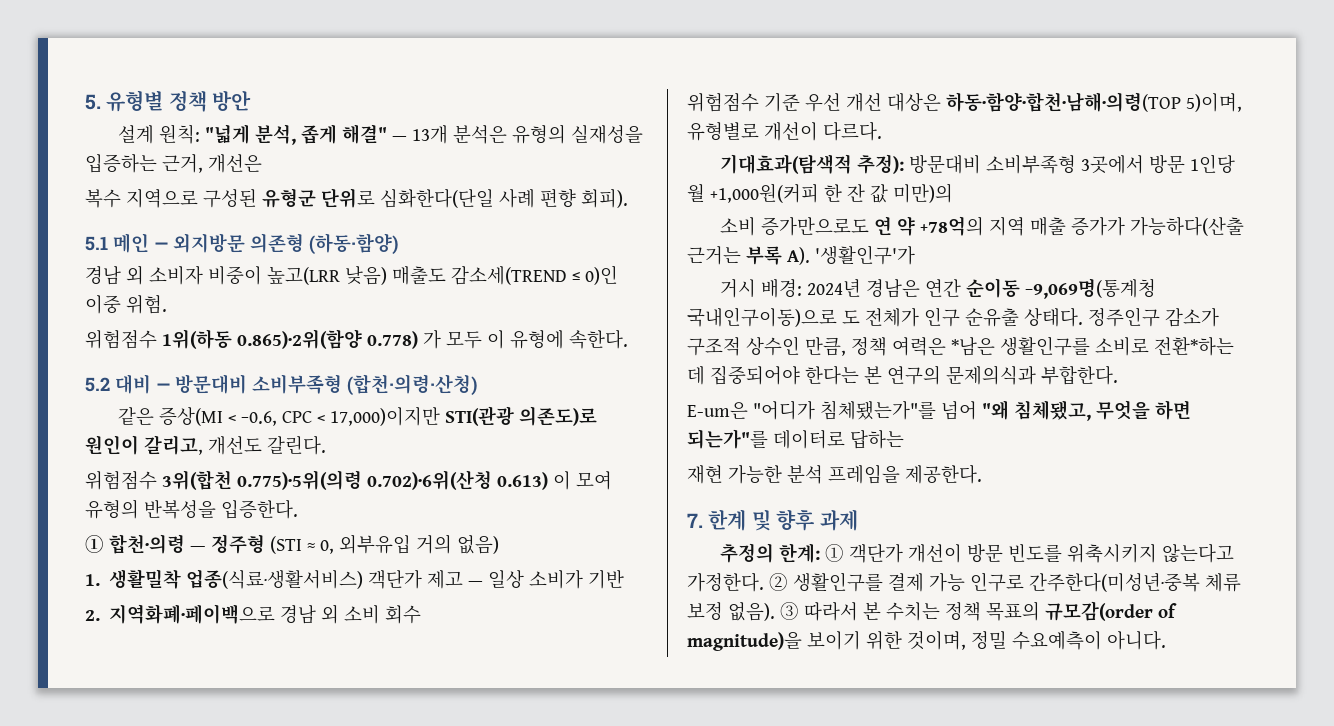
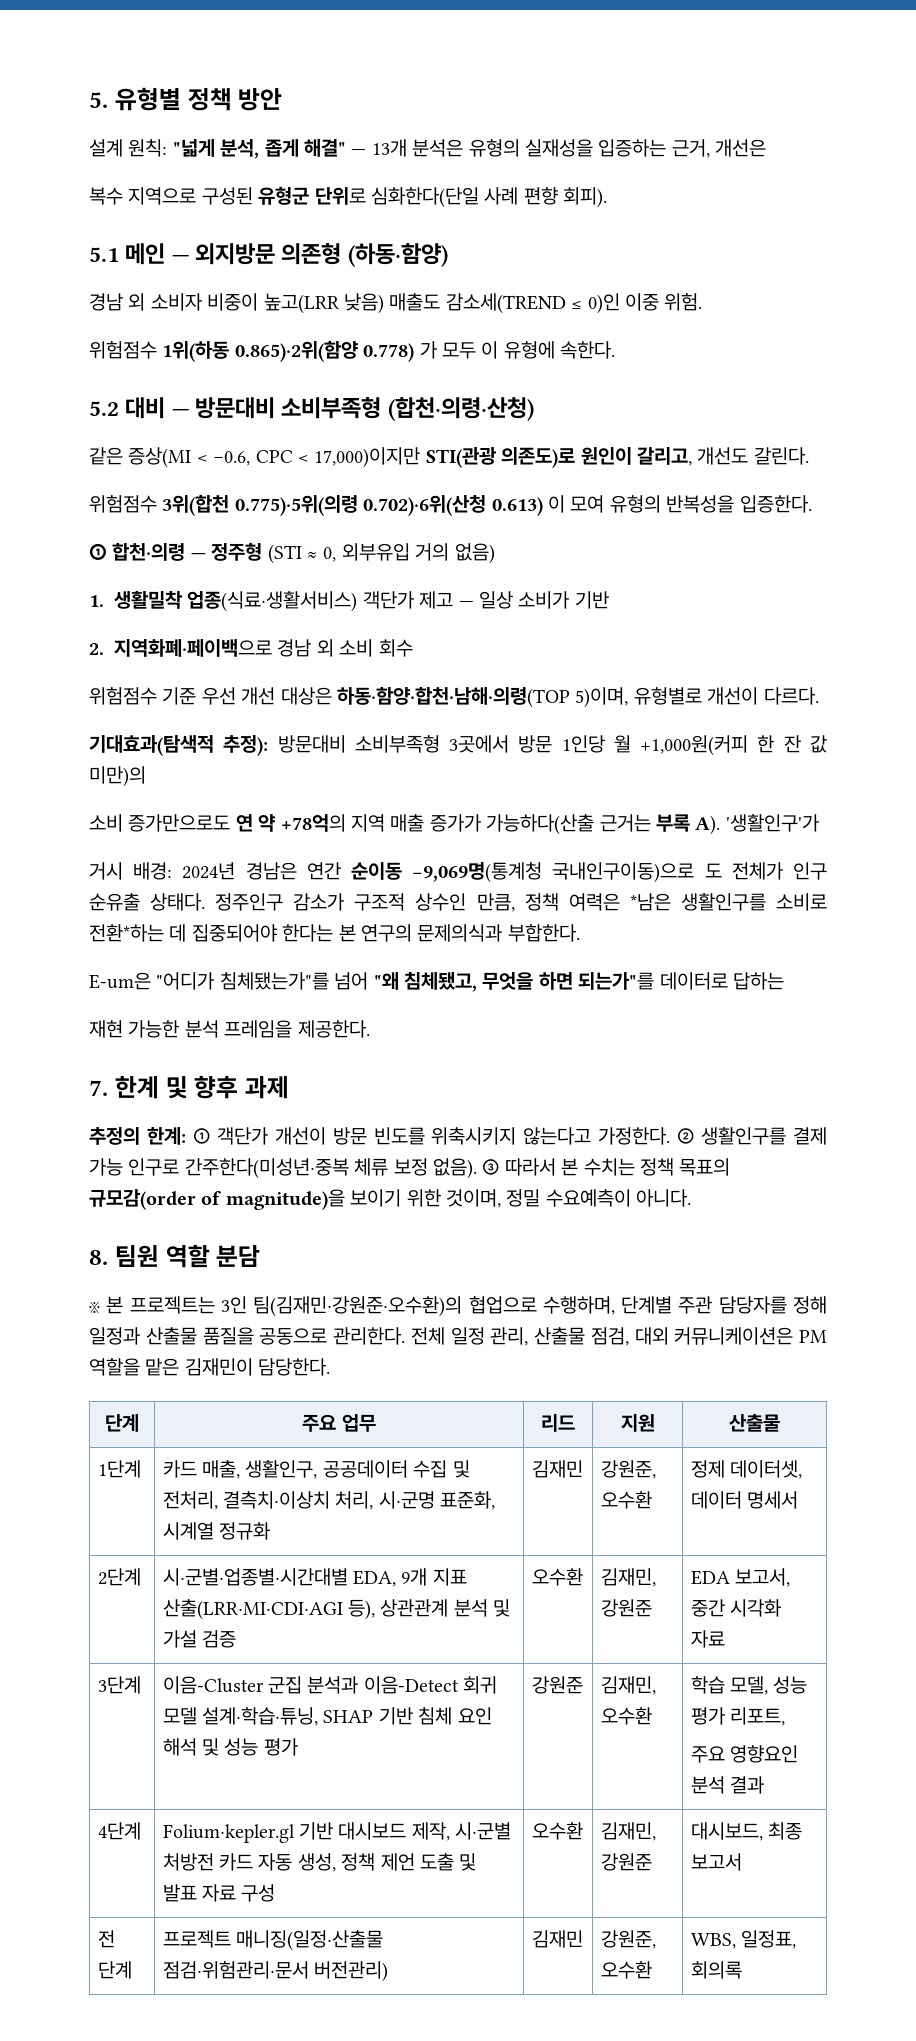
(1166, 640) none -> [89,1244,261,1268] [89,1296,827,1317] [89,1327,827,1346] [89,1358,331,1376] [105,1414,139,1432] [302,1414,376,1432] [541,1414,575,1432] [620,1414,655,1432] [729,1414,780,1432] [97,1460,141,1478] [162,1460,470,1479] [162,1491,496,1510] [162,1522,271,1540] [531,1460,583,1478] [600,1460,656,1479] [600,1491,652,1509] [690,1460,803,1479] [690,1491,799,1509] [97,1568,141,1586] [162,1568,467,1587] [162,1599,511,1620] [162,1630,237,1648] [531,1568,583,1586] [600,1568,656,1587] [600,1599,652,1617] [690,1568,791,1587] [690,1599,782,1617] [690,1630,725,1648] [97,1676,141,1694] [162,1676,498,1694] [162,1707,492,1726] [162,1738,298,1756] [531,1676,583,1694] [600,1676,656,1695] [600,1707,652,1725] [690,1676,808,1695] [690,1707,786,1726] [690,1745,799,1763] [690,1776,765,1794] [97,1822,141,1840] [162,1822,512,1843] [162,1853,477,1872] [162,1884,276,1902] [531,1822,583,1840] [600,1822,656,1841] [600,1853,652,1871] [690,1822,803,1841] [690,1853,742,1871] [97,1930,115,1948] [97,1961,132,1979] [162,1930,384,1951] [162,1961,389,1982] [531,1930,583,1948] [600,1930,656,1949] [600,1961,652,1979] [690,1930,797,1949] [690,1961,742,1979] // 8. 팀원 역할 분담 // ※ 본 프로젝트는 3인 팀(김재민·강원준·오수환)의 협업으로 수행하며, 단계별 주관 담당자를 정해 일정과 산출물 품질을 공동으로 관리한다. 전체 일정 관리, 산출물 점검, 대외 커뮤니케이션은 PM 역할을 맡은 김재민이 담당한다. // 단계 | 주요 업무 | 리드 | 지원 | 산출물 // 1단계 | 카드 매출, 생활인구, 공공데이터 수집 및 전처리, 결측치·이상치 처리, 시·군명 표준화, 시계열 정규화 | 김재민 | 강원준, 오수환 | 정제 데이터셋, 데이터 명세서 // 2단계 | 시·군별·업종별·시간대별 EDA, 9개 지표 산출(LRR·MI·CDI·AGI 등), 상관관계 분석 및 가설 검증 | 오수환 | 김재민, 강원준 | EDA 보고서, 중간 시각화 자료 // 3단계 | 이음-Cluster 군집 분석과 이음-Detect 회귀 모델 설계·학습·튜닝, SHAP 기반 침체 요인 해석 및 성능 평가 | 강원준 | 김재민, 오수환 | 학습 모델, 성능 평가 리포트, // 주요 영향요인 분석 결과 // 4단계 | Folium·kepler.gl 기반 대시보드 제작, 시·군별 처방전 카드 자동 생성, 정책 제언 도출 및 발표 자료 구성 | 오수환 | 김재민, 강원준 | 대시보드, 최종 보고서 // 전 단계 | 프로젝트 매니징(일정·산출물 점검·위험관리·문서 버전관리) | 김재민 | 강원준, 오수환 | WBS, 일정표, 회의록

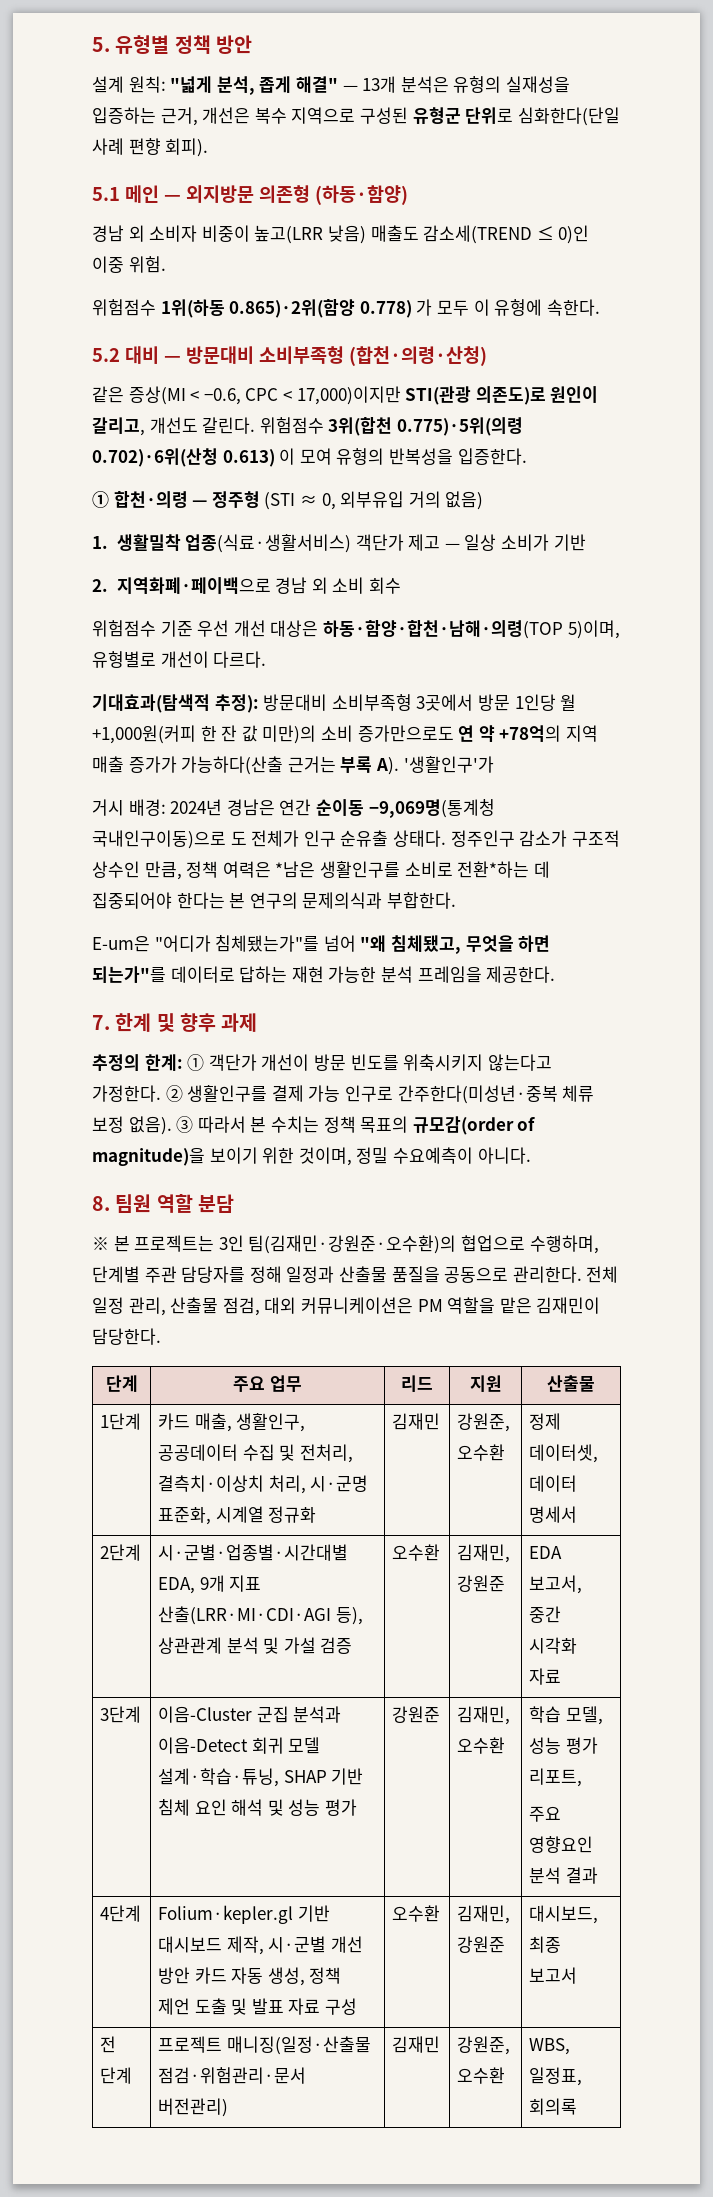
(767, 148) // -> (251, 115) none
(809, 456) // -> (256, 425) none
(146, 776) // -> (317, 734) none
(784, 981) // -> (288, 974) none
[162,1853,214,1871] 처방전 -> [330,1936,363,1953] [158,1967,191,1984] 개선 방안

